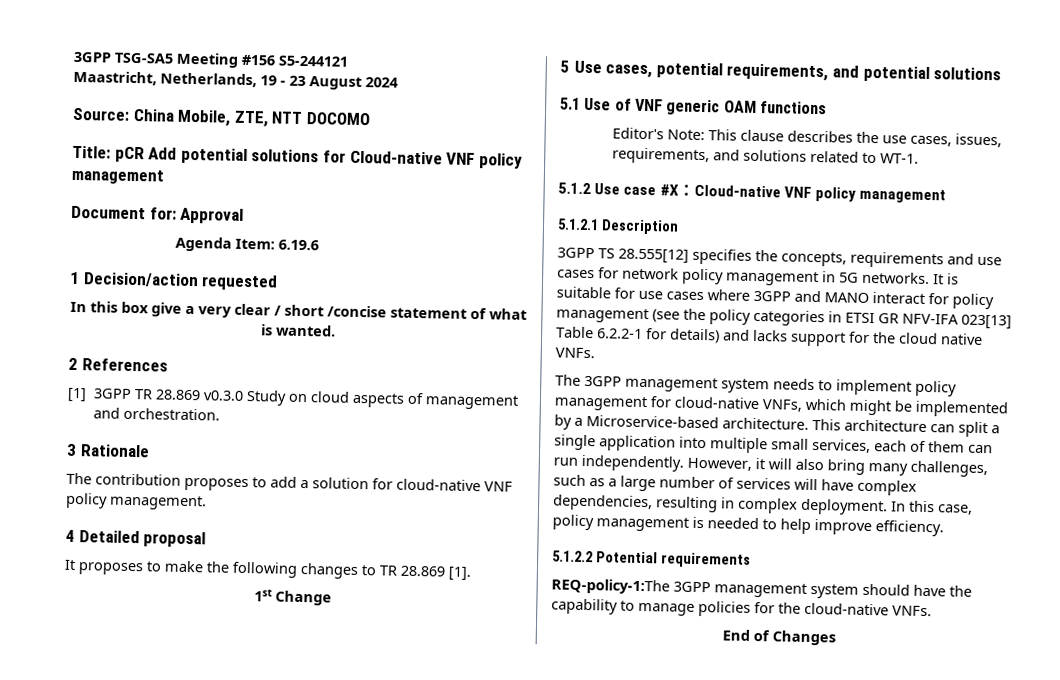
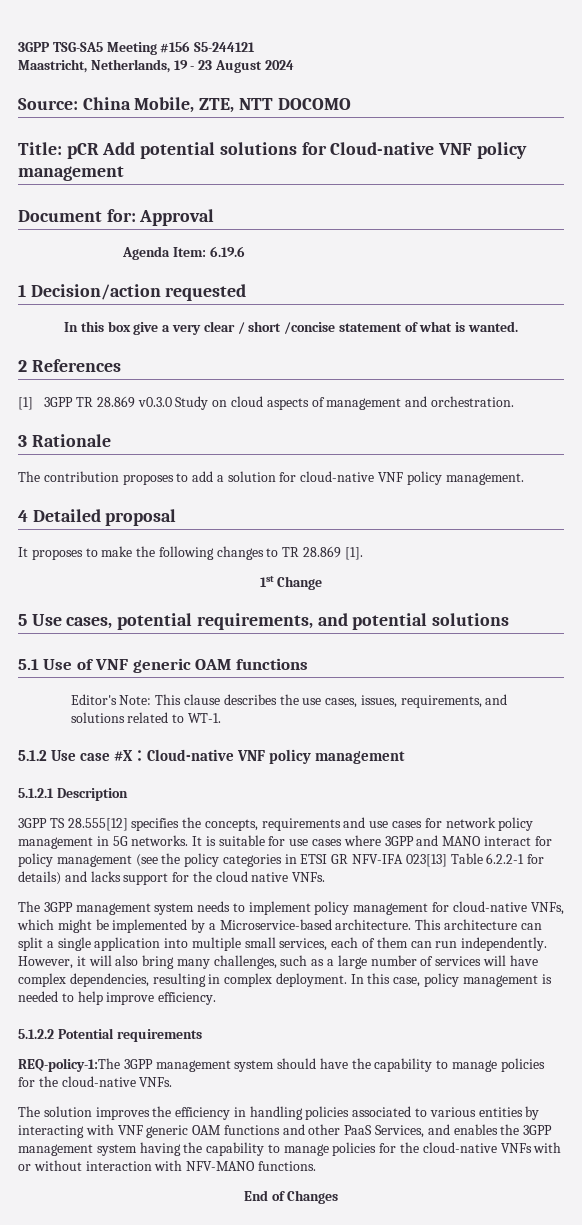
(932, 611) none -> [18,1106,540,1120] [18,1124,553,1138] [18,1142,562,1156] [18,1160,316,1171] // The solution improves the efficiency in handling policies associated to various entities by interacting with VNF generic OAM functions and other PaaS Services, and enables the 3GPP management system having the capability to manage policies for the cloud-native VNFs with or without interaction with NFV-MANO functions.

